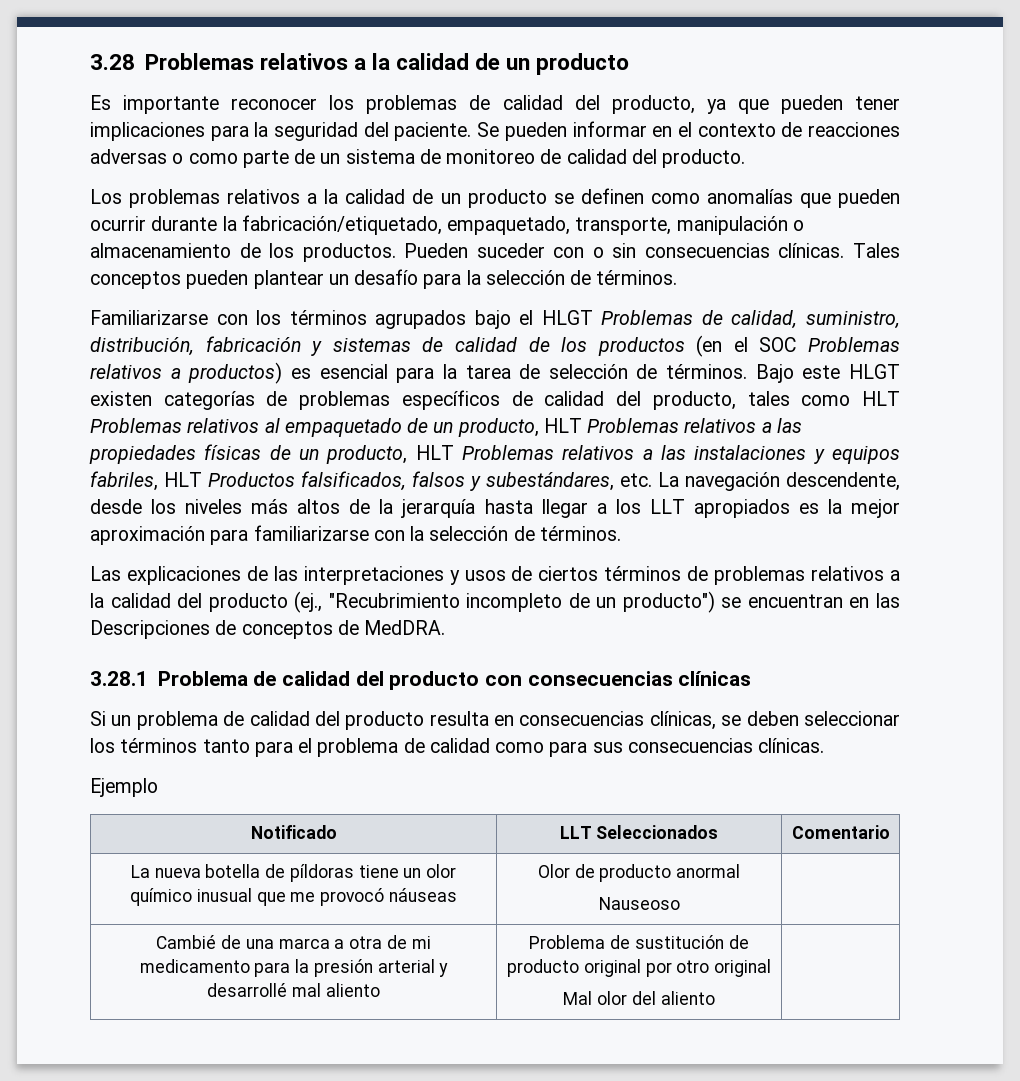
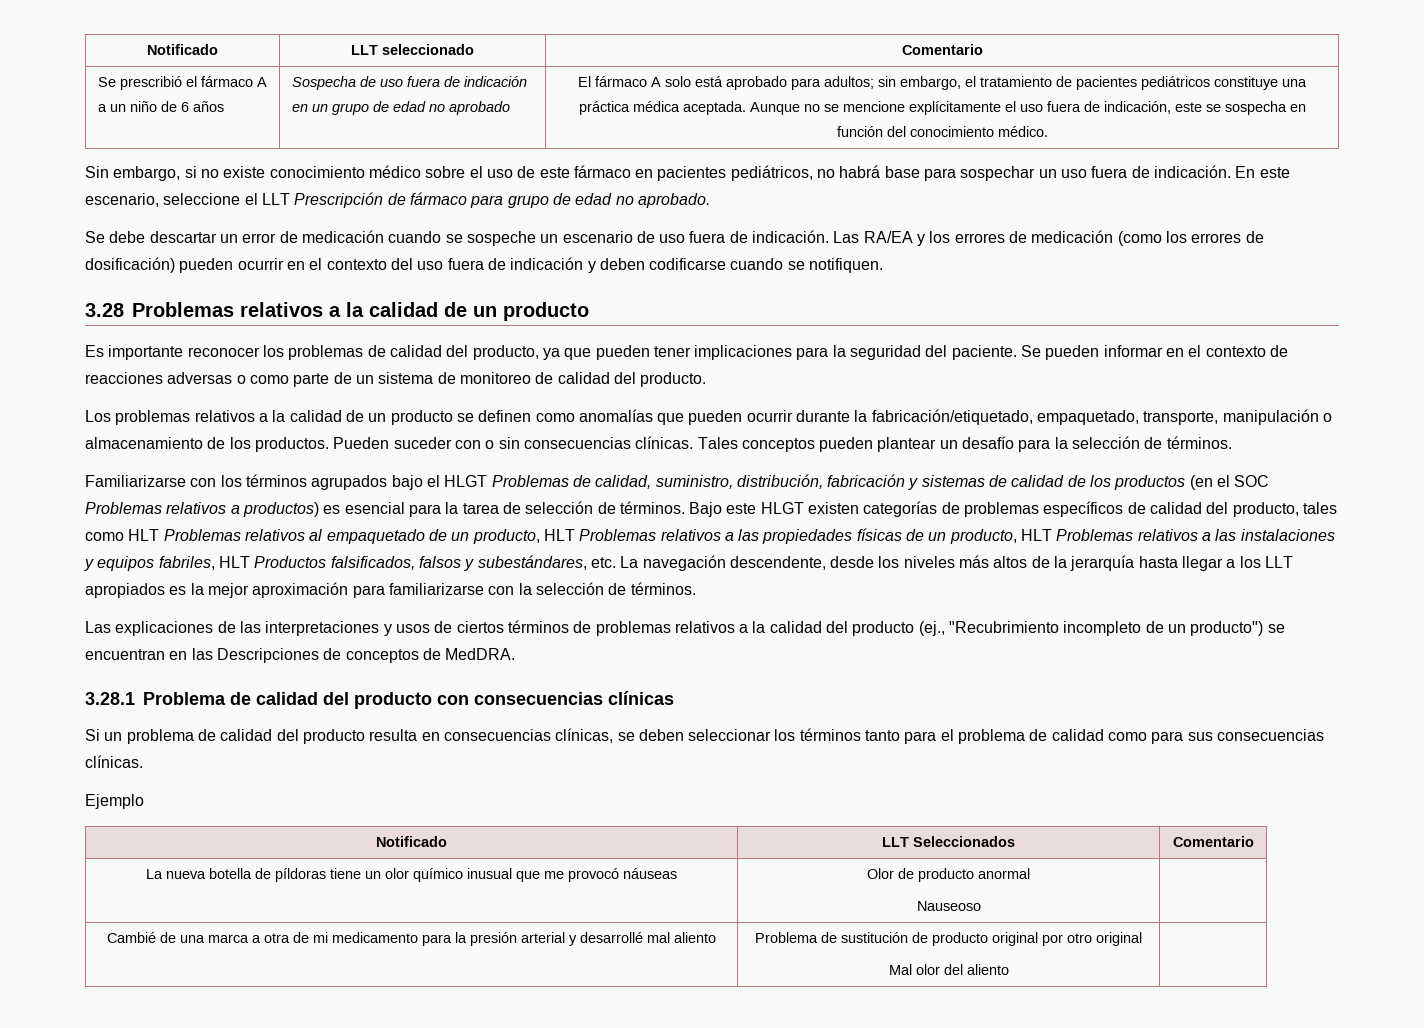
(90, 62) none -> [147,44,218,55] [351,44,474,55] [901,44,983,55] [97,76,267,90] [97,101,224,112] [291,76,527,90] [291,101,510,115] [578,76,1307,90] [578,101,1306,115] [836,126,1048,137] [85,165,1290,181] [85,192,710,208] [85,230,1264,246] [85,257,884,273] Notificado | LLT seleccionado | Comentario // Se prescribió el fármaco A a un niño de 6 años | Sospecha de uso fuera de indicación en un grupo de edad no aprobado | El fármaco A solo está aprobado para adultos; sin embargo, el tratamiento de pacientes pediátricos constituye una práctica médica aceptada. Aunque no se mencione explícitamente el uso fuera de indicación, este se sospecha en función del conocimiento médico. // Sin embargo, si no existe conocimiento médico sobre el uso de este fármaco en pacientes pediátricos, no habrá base para sospechar un uso fuera de indicación. En este escenario, seleccione el LLT Prescripción de fármaco para grupo de edad no aprobado. // Se debe descartar un error de medicación cuando se sospeche un escenario de uso fuera de indicación. Las RA/EA y los errores de medicación (como los errores de dosificación) pueden ocurrir en el contexto del uso fuera de indicación y deben codificarse cuando se notifiquen. //

